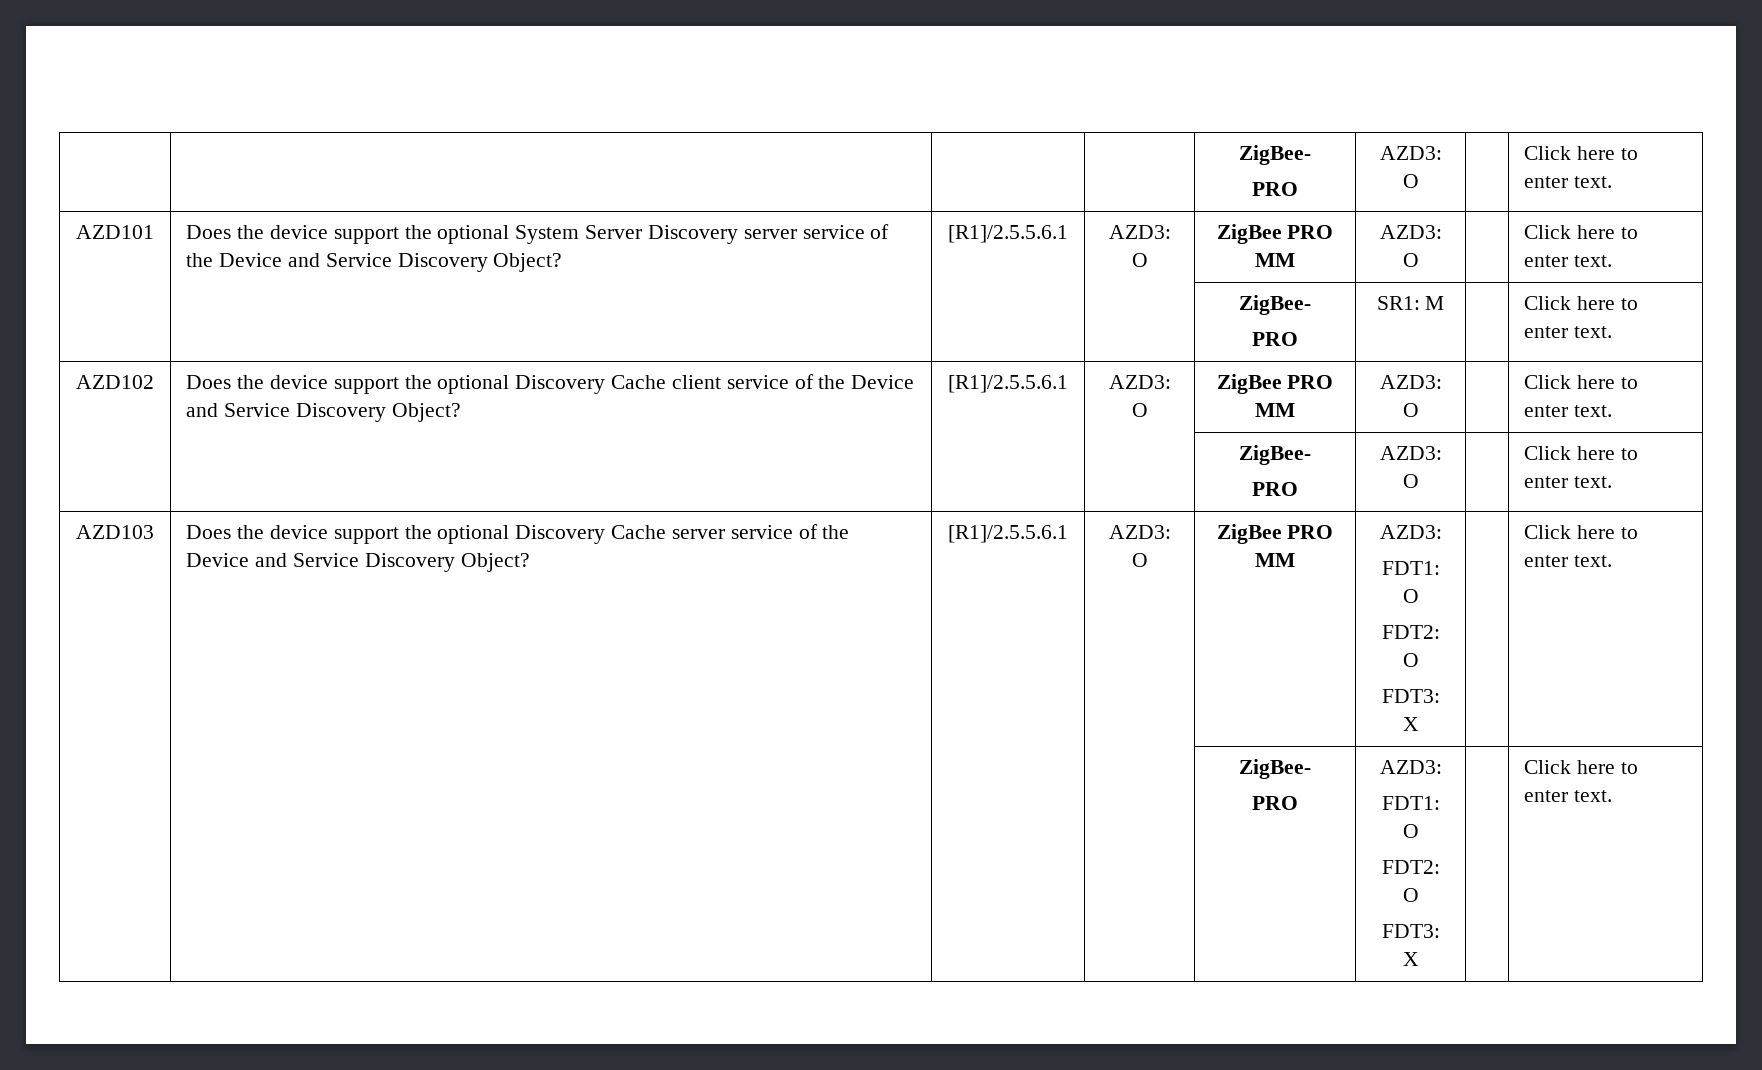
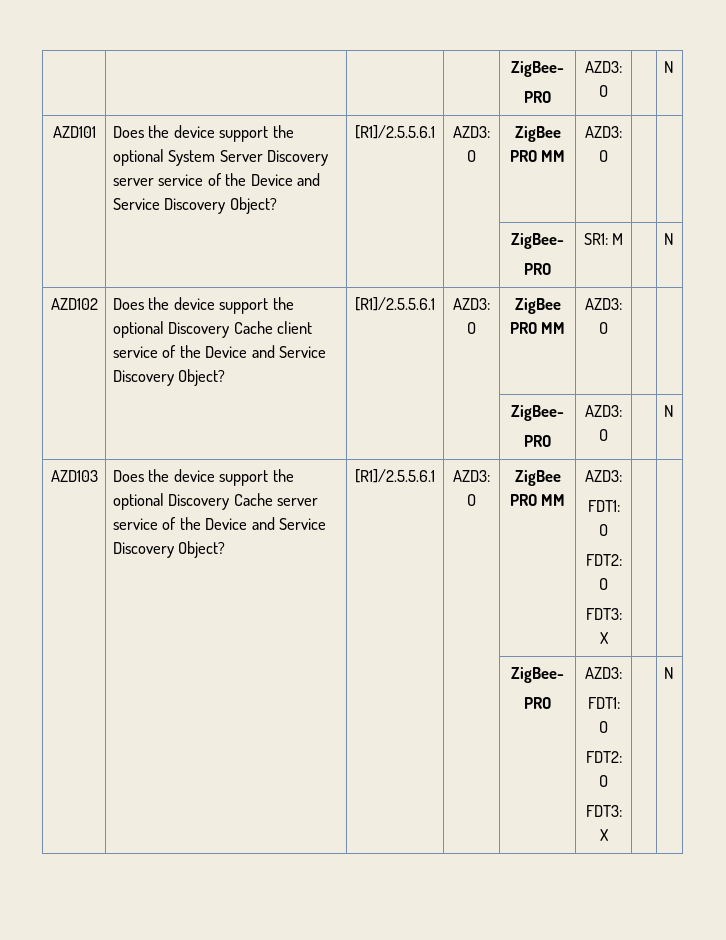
[1239,145,1311,165] [1252,182,1298,196] [1379,146,1442,160] [1402,174,1419,188] [1524,146,1639,160] [1524,176,1613,188] | | | | ZigBee- // PRO | AZD3: O | | Click here to enter text. -> [511,61,564,77] [524,91,551,103] [585,61,622,73] [599,85,608,97] [663,61,674,73] | | | | ZigBee- // PRO | AZD3: O | | N
[1524,225,1639,239] [1524,255,1613,267] Click here to enter text. -> (608, 156) none
[1524,296,1639,310] [1524,326,1613,338] Click here to enter text. -> [663,233,674,245] N
[1524,375,1639,389] [1524,405,1613,417] [1239,445,1311,465] [1252,482,1298,496] [1379,446,1442,460] [1402,474,1419,488] [1524,446,1639,460] [1524,476,1613,488] Click here to enter text. // | | | | ZigBee- // PRO | AZD3: O | | Click here to enter text. -> [511,405,564,421] [524,435,551,447] [585,405,622,417] [599,429,608,441] [663,405,674,417] // | | | | ZigBee- // PRO | AZD3: O | | N
[1524,525,1639,539] [1524,555,1613,567] Click here to enter text. -> (608, 638) none
[1524,760,1639,774] [1524,790,1613,802] Click here to enter text. -> [663,667,674,679] N

